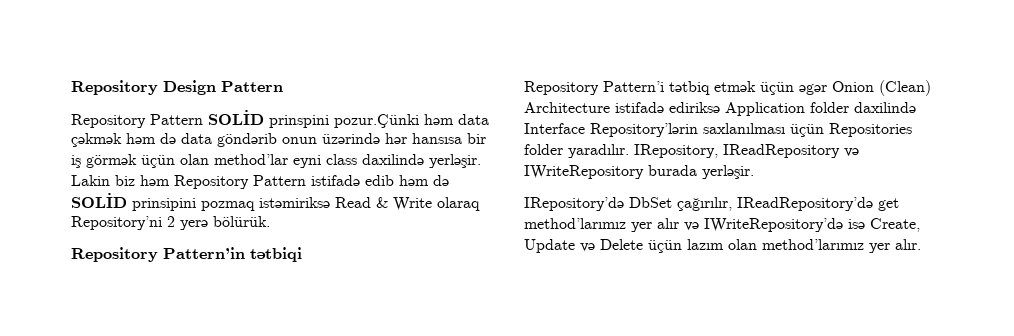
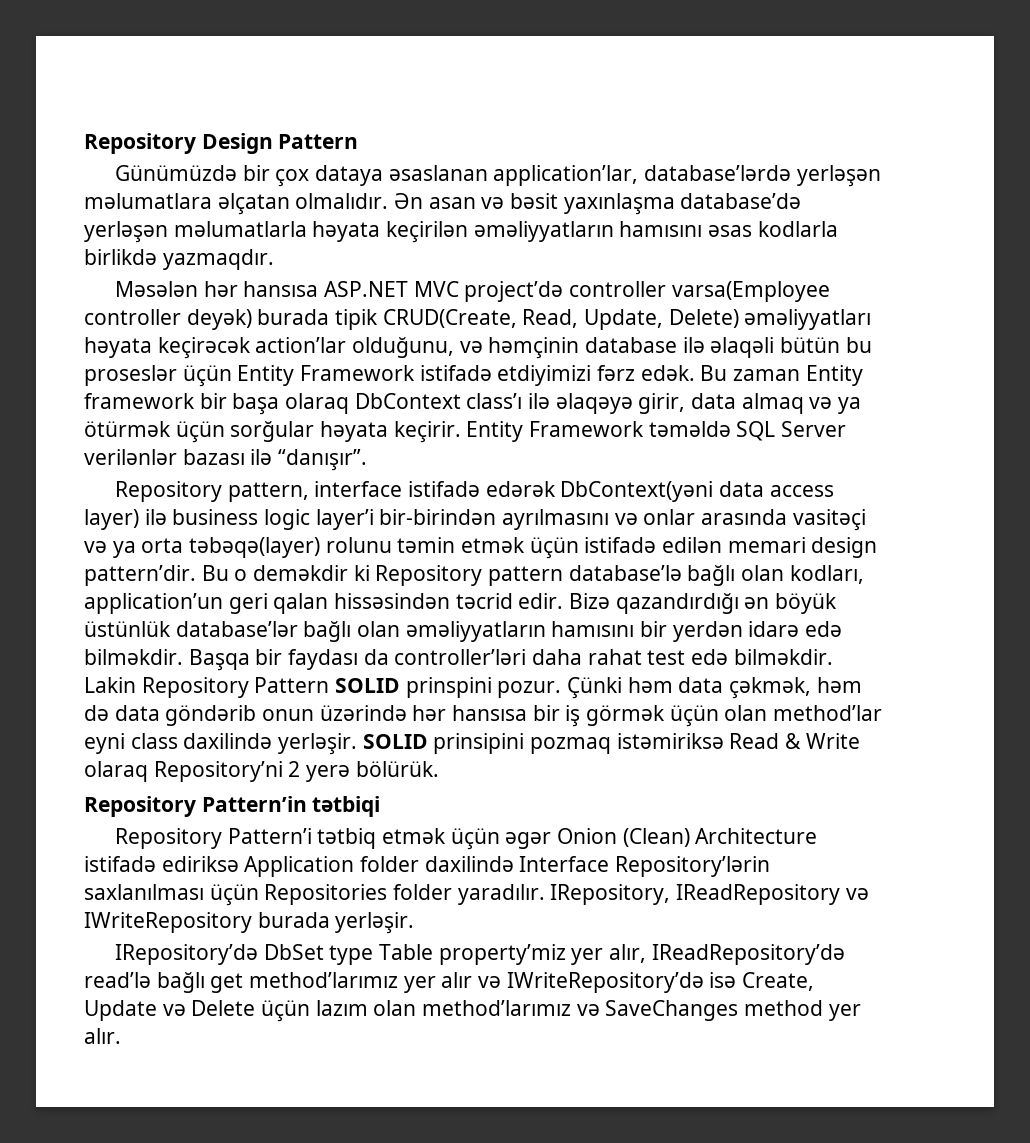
[71,110,419,128] Repository Pattern SOLİD prinspini pozur.Çünki -> [115,165,881,187] [84,193,802,215] [84,221,838,243] [84,249,274,270] [115,281,830,302] [84,309,872,330] [84,337,872,359] [84,365,863,387] [84,393,862,415] [84,421,847,443] [84,449,368,471] [115,481,834,502] [84,509,866,531] [84,537,878,559] [84,565,864,586] [84,593,838,614] [84,621,843,642] [84,649,833,671] [84,677,623,699] Günümüzdə bir çox dataya əsaslanan application’lar, database’lərdə yerləşən məlumatlara əlçatan olmalıdır. Ən asan və bəsit yaxınlaşma database’də yerləşən məlumatlarla həyata keçirilən əməliyyatların hamısını əsas kodlarla birlikdə yazmaqdır. // Məsələn hər hansısa ASP.NET MVC project’də controller varsa(Employee controller deyək) burada tipik CRUD(Create, Read, Update, Delete) əməliyyatları həyata keçirəcək action’lar olduğunu, və həmçinin database ilə əlaqəli bütün bu proseslər üçün Entity Framework istifadə etdiyimizi fərz edək. Bu zaman Entity framework bir başa olaraq DbContext class’ı ilə əlaqəyə girir, data almaq və ya ötürmək üçün sorğular həyata keçirir. Entity Framework təməldə SQL Server verilənlər bazası ilə “danışır”. // Repository pattern, interface istifadə edərək DbContext(yəni data access layer) ilə business logic layer’i bir-birindən ayrılmasını və onlar arasında vasitəçi və ya orta təbəqə(layer) rolunu təmin etmək üçün istifadə edilən memari design pattern’dir. Bu o deməkdir ki Repository pattern database’lə bağlı olan kodları, application’un geri qalan hissəsindən təcrid edir. Bizə qazandırdığı ən böyük üstünlük database’lər bağlı olan əməliyyatların hamısını bir yerdən idarə edə bilməkdir. Başqa bir faydası da controller’ləri daha rahat test edə bilməkdir. Lakin Repository Pattern SOLID prinspini pozur. Çünki
[71,133,122,147] çəkmək -> [729,677,812,699] çəkmək,
[71,175,449,189] [71,193,127,208] Lakin biz həm Repository Pattern istifadə edib həm də SOLİD -> [362,734,428,749] SOLID
[677,197,873,211] çağırılır, IReadRepository’də -> [329,944,845,965] [84,972,205,993] type Table property’miz yer alır, IReadRepository’də read’lə bağlı
(864, 244) none -> [576,1000,824,1021] və SaveChanges method

